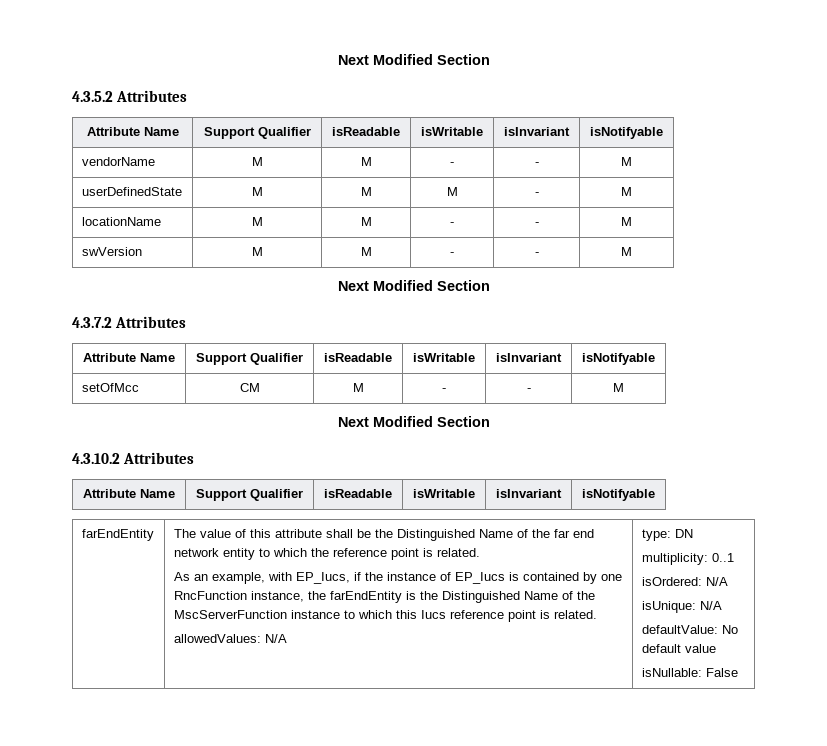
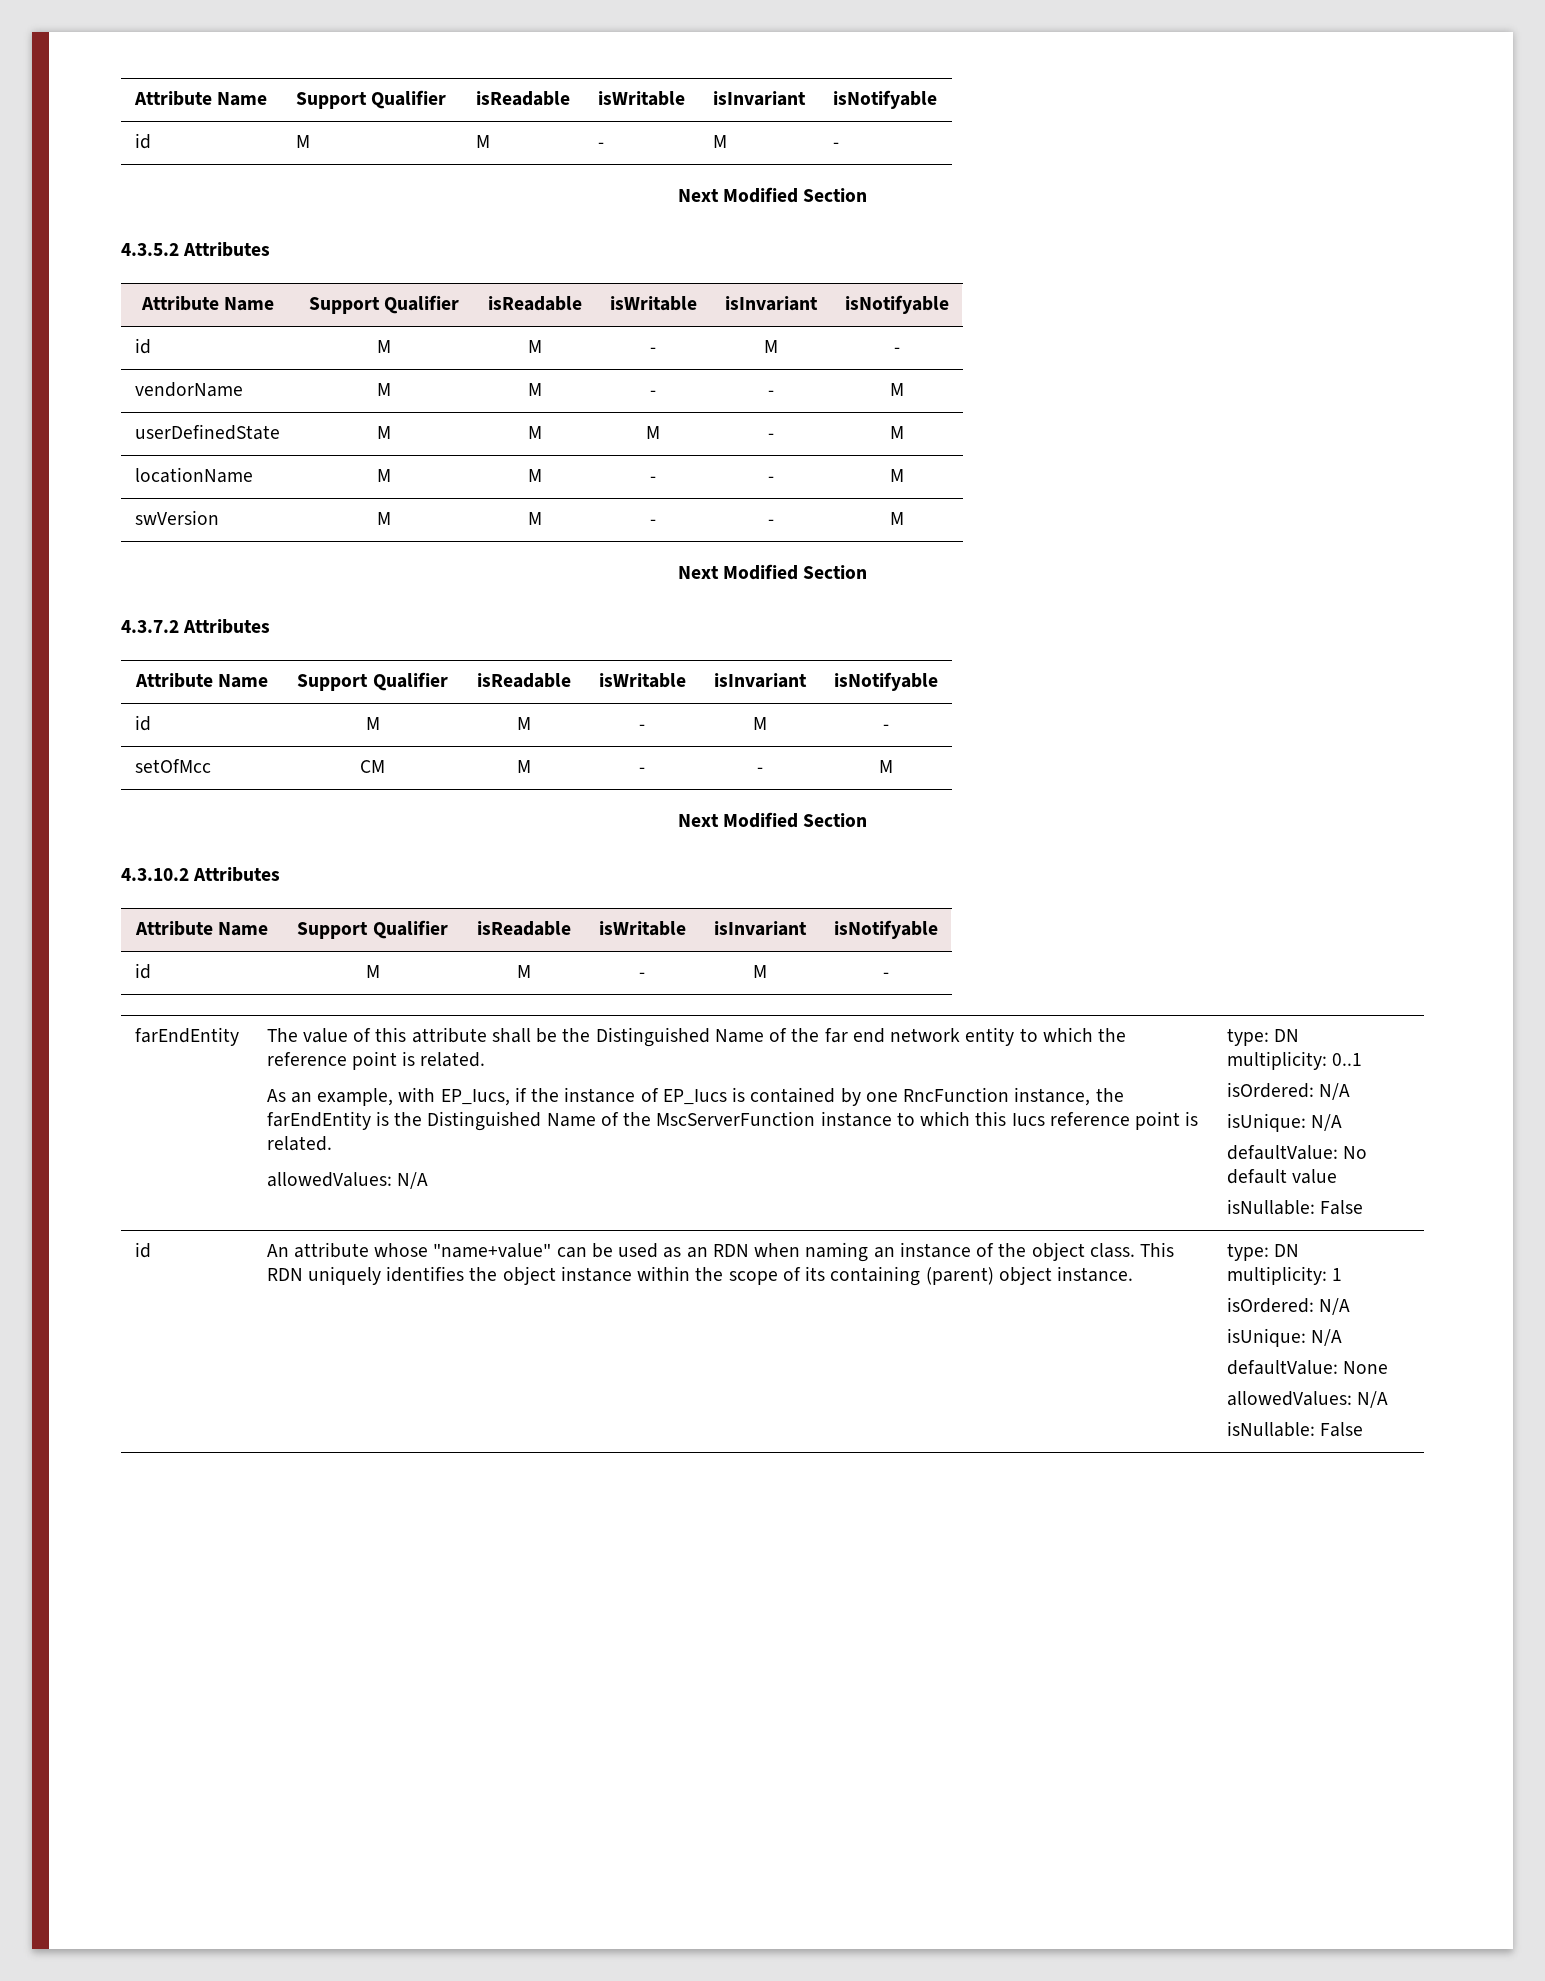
(337, 60) none -> [133,91,267,106] [295,90,446,109] [475,91,570,106] [597,91,685,106] [712,91,806,106] [832,90,937,109] [134,133,151,149] [295,135,310,148] [475,135,490,148] [597,142,604,148] [712,135,727,148] [832,142,839,148] Attribute Name | Support Qualifier | isReadable | isWritable | isInvariant | isNotifyable // id | M | M | - | M | - //
(663, 133) none -> [134,338,151,354] [377,340,391,353] [527,340,542,353] [650,347,656,353] [763,340,778,353] [893,347,900,353] // id | M | M | - | M | -
(655, 359) none -> [134,715,151,731] [365,717,380,730] [516,717,531,730] [639,724,645,730] [752,717,767,730] [882,724,889,730] // id | M | M | - | M | -
(655, 495) none -> [134,963,151,979] [365,965,380,978] [516,965,531,978] [639,972,645,978] [752,965,767,978] [882,972,889,978] // id | M | M | - | M | -
(738, 672) none -> [134,1242,151,1258] [266,1242,1175,1262] [266,1266,1134,1286] [1226,1243,1299,1261] [1226,1266,1342,1285] [1226,1297,1350,1315] [1226,1328,1342,1347] [1226,1360,1388,1375] [1226,1391,1388,1408] [1226,1421,1363,1437] // id | An attribute whose "name+value" can be used as an RDN when naming an instance of the object class. This RDN uniquely identifies the object instance within the scope of its containing (parent) object instance. | type: DN // multiplicity: 1 // isOrdered: N/A // isUnique: N/A // defaultValue: None // allowedValues: N/A // isNullable: False

